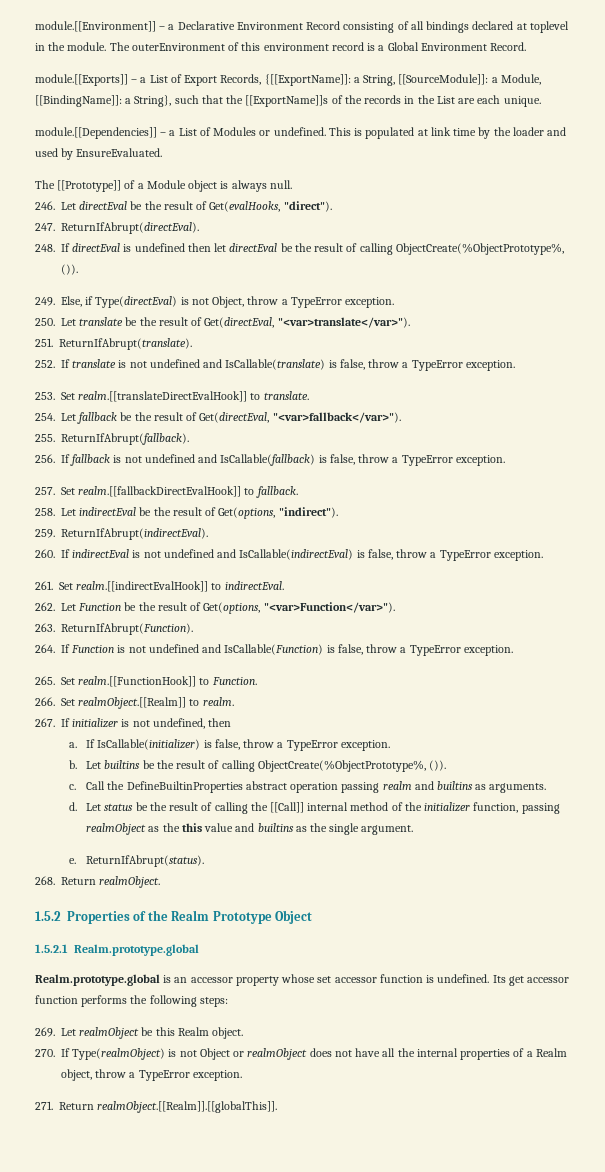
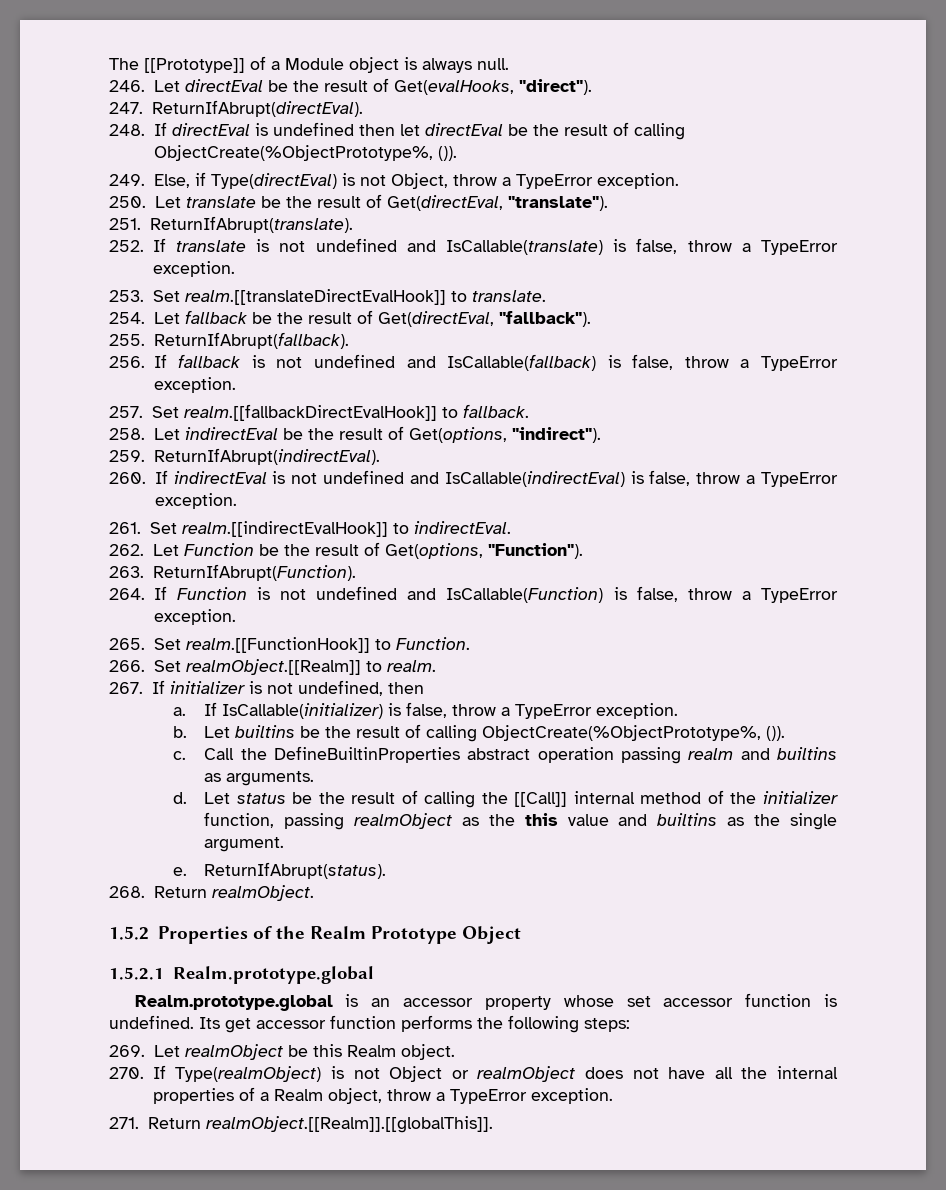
[35,21,569,33] [35,42,527,51] [35,74,541,86] [35,95,541,107] [35,127,567,139] [35,148,163,160] module.[[Environment]] – a Declarative Environment Record consisting of all bindings declared at toplevel in the module. The outerEnvironment of this environment record is a Global Environment Record. // module.[[Exports]] – a List of Export Records, {[[ExportName]]: a String, [[SourceModule]]: a Module, [[BindingName]]: a String}, such that the [[ExportName]]s of the records in the List are each unique. // module.[[Dependencies]] – a List of Modules or undefined. This is populated at link time by the loader and used by EnsureEvaluated. // -> (109, 64) none
[277,317,410,328] "<var>translate</var>"). -> [507,196,608,211] "translate").
[272,412,401,423] "<var>fallback</var>"). -> [498,311,591,327] "fallback").
[263,602,395,613] "<var>Function</var>"). -> [487,543,583,559] "Function").

